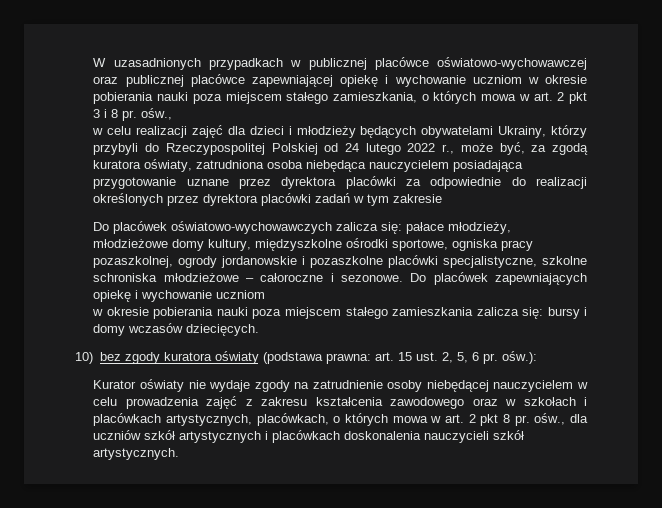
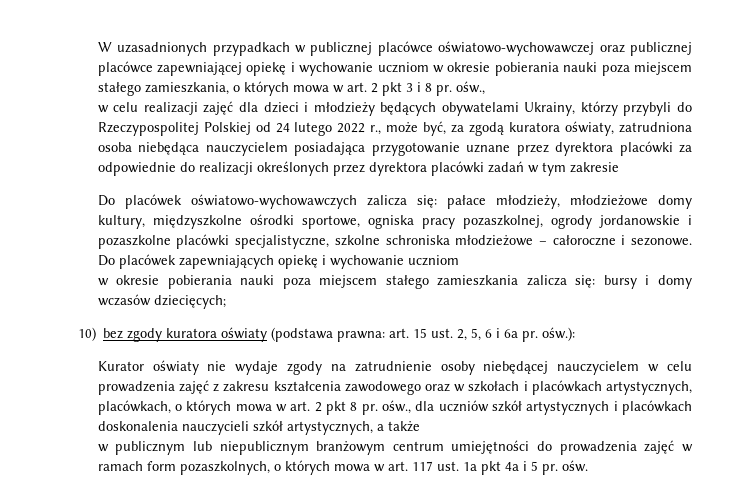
[186,324,260,336] dziecięcych. -> [153,295,226,309] dziecięcych;
(479, 356) none -> [496,328,519,338] i 6a
[93,448,180,460] artystycznych. -> [286,421,420,435] [97,440,694,455] [97,460,588,475] artystycznych, a także // w publicznym lub niepublicznym branżowym centrum umiejętności do prowadzenia zajęć w ramach form pozaszkolnych, o których mowa w art. 117 ust. 1a pkt 4a i 5 pr. ośw.

